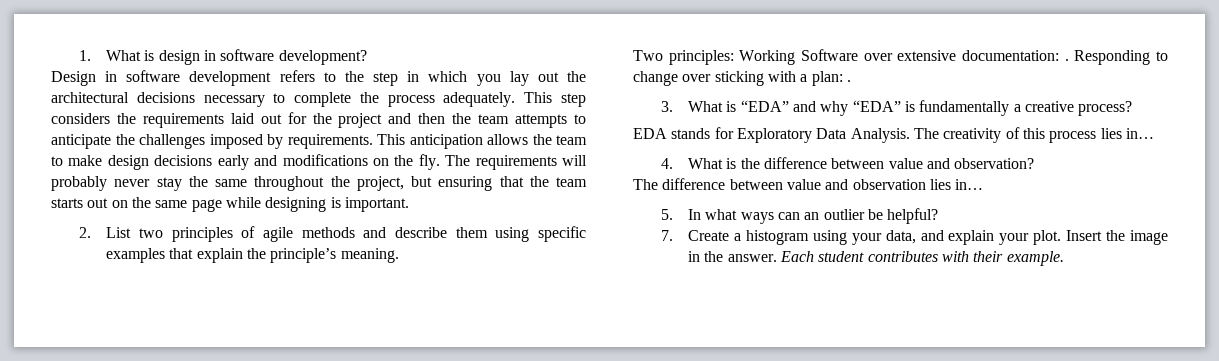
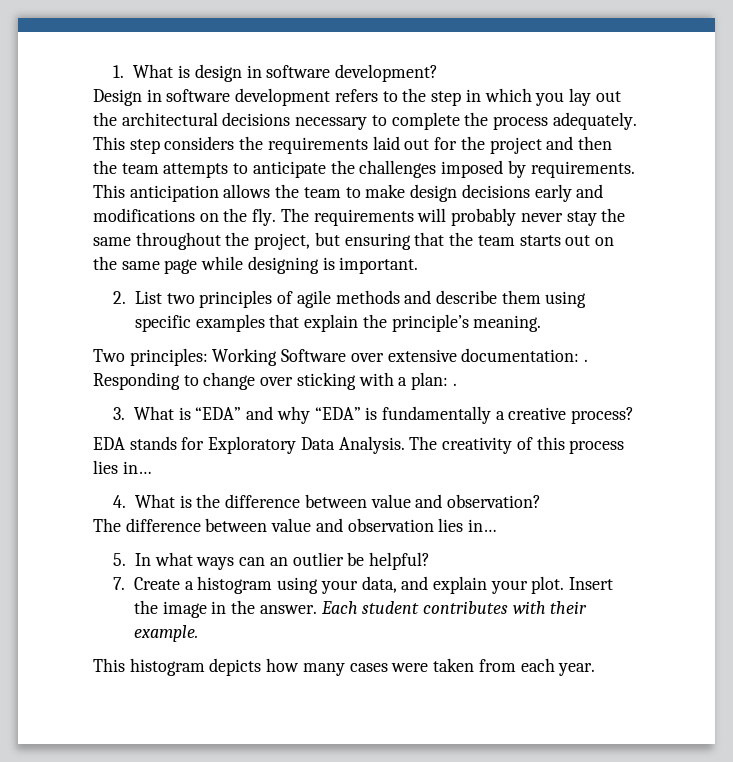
(1064, 258) none -> [93,658,596,676] // This histogram depicts how many cases were taken from each year.

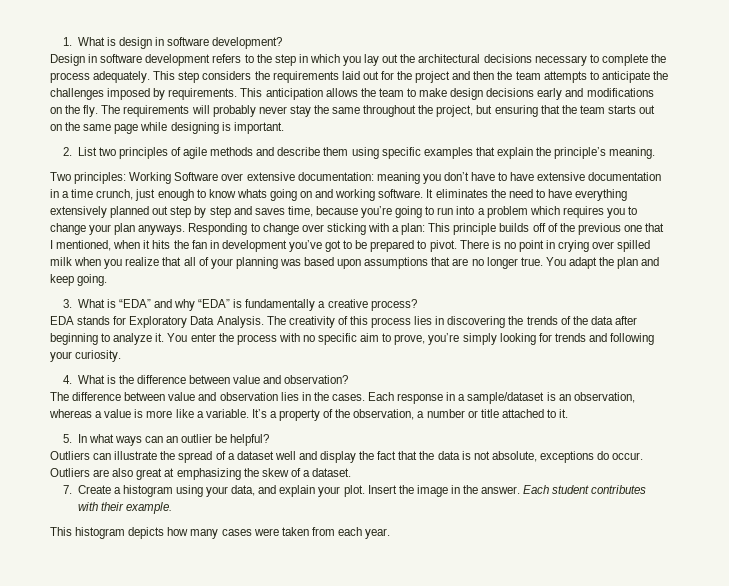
[584,359,589,362] . -> [376,172,662,184] [50,189,628,201] [50,206,638,218] [50,223,186,235] meaning you don’t have to have extensive documentation in a time crunch, just enough to know whats going on and working software. It eliminates the need to have everything extensively planned out step by step and saves time, because you’re going to run into a problem which requires you to change your plan anyways.
[452,383,457,386] . -> [428,223,665,235] [50,240,651,252] [50,257,660,269] [50,274,108,286] This principle builds off of the previous one that I mentioned, when it hits the fan in development you’ve got to be prepared to pivot. There is no point in crying over spilled milk when you realize that all of your planning was based upon assumptions that are no longer true. You adapt the plan and keep going.
[122,461,152,474] in… -> [435,316,637,328] [50,333,655,345] [50,350,122,362] in discovering the trends of the data after beginning to analyze it. You enter the process with no specific aim to prove, you’re simply looking for trends and following your curiosity.
[468,519,498,532] in… -> [301,392,635,404] [49,409,569,421] in the cases. Each response in a sample/dataset is an observation, whereas a value is more like a variable. It’s a property of the observation, a number or title attached to it.
(430, 561) none -> [50,451,644,463] [50,468,352,480] // Outliers can illustrate the spread of a dataset well and display the fact that the data is not absolute, exceptions do occur. Outliers are also great at emphasizing the skew of a dataset.

